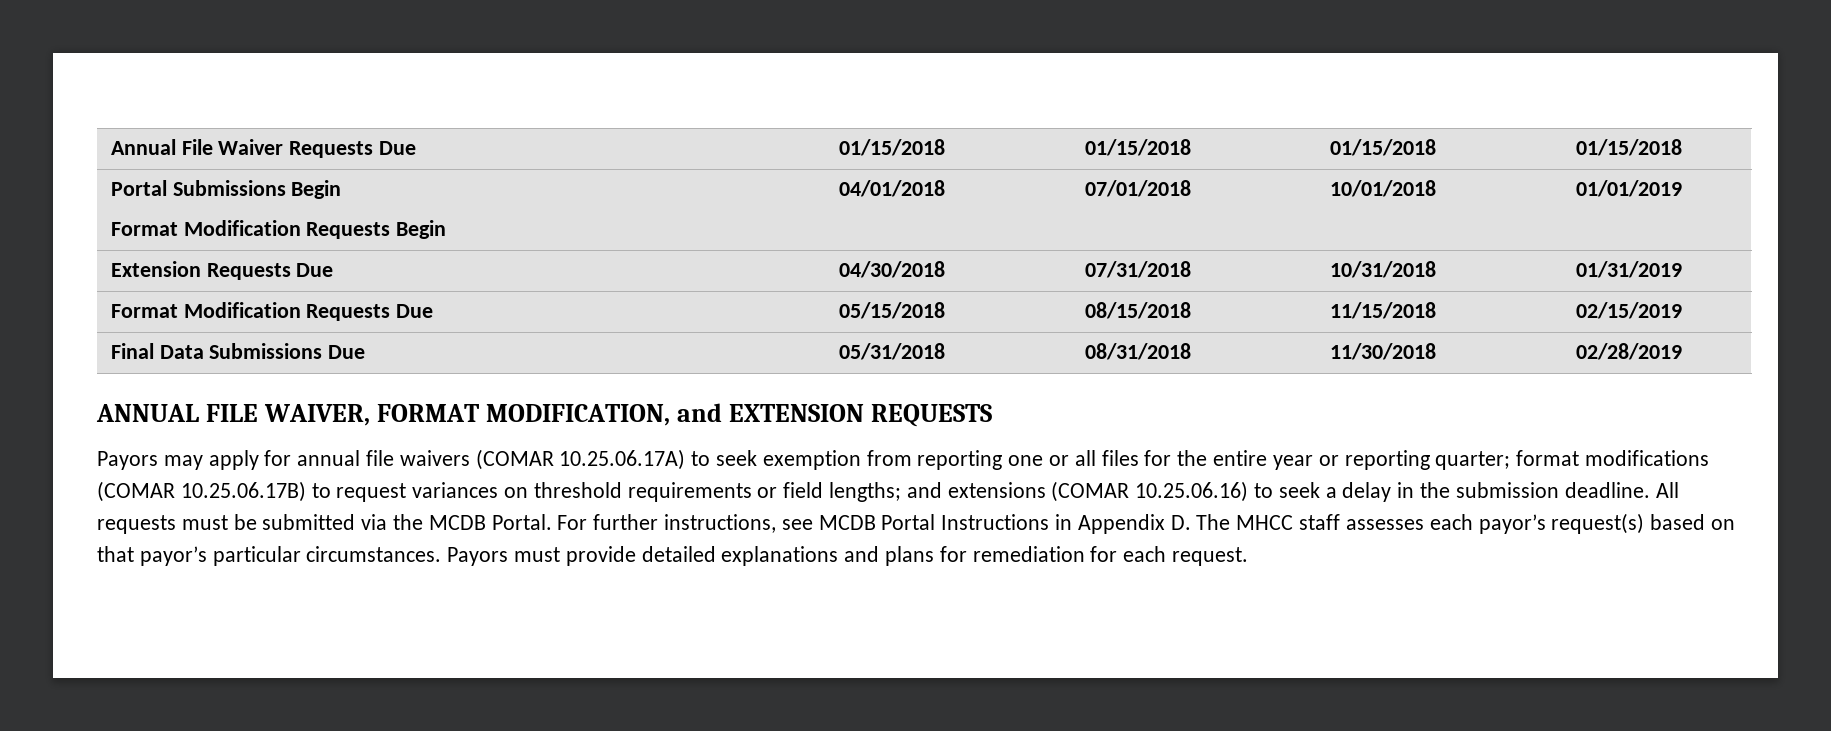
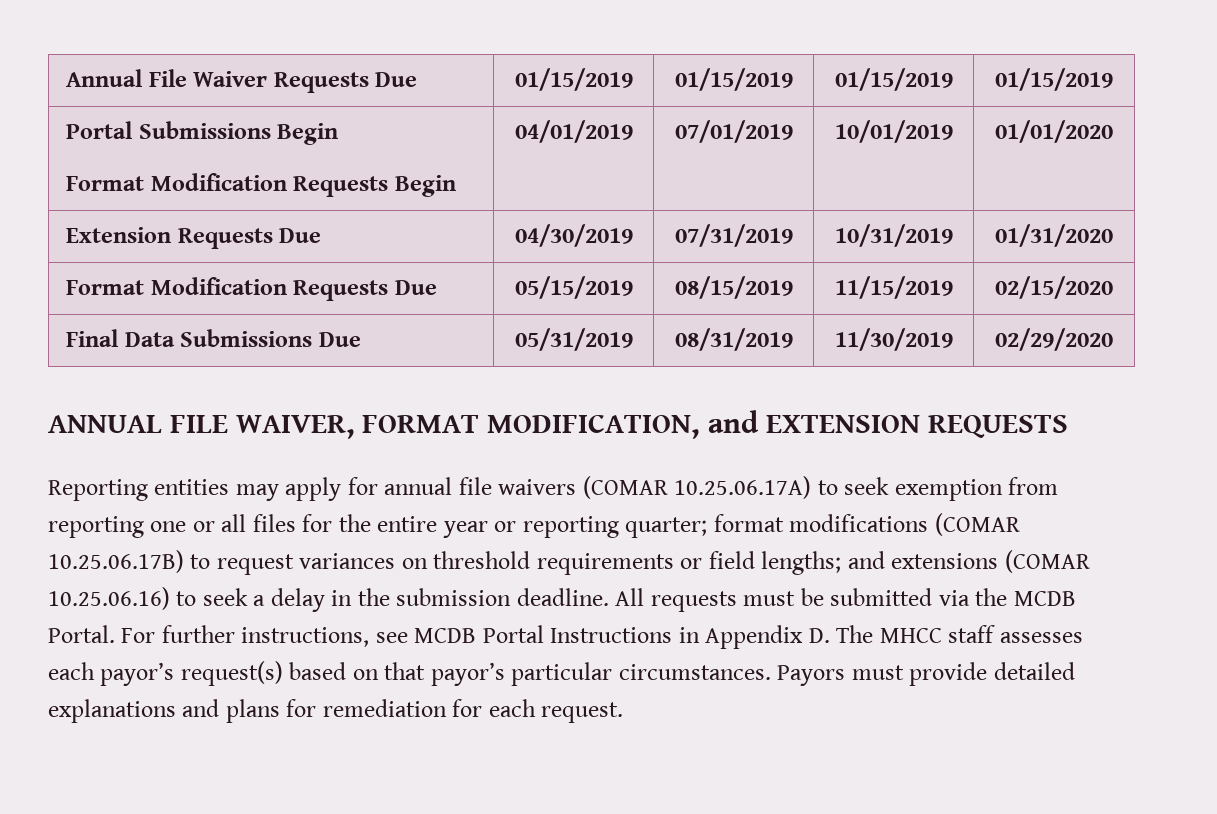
[839,139,945,156] [1084,139,1191,156] [1330,139,1436,156] [1575,139,1682,156] 01/15/2018 | 01/15/2018 | 01/15/2018 | 01/15/2018 -> [514,68,633,91] [674,68,793,91] [834,68,953,91] [995,68,1113,91] 01/15/2019 | 01/15/2019 | 01/15/2019 | 01/15/2019
[839,180,945,197] [1084,180,1191,197] [1330,180,1436,197] [1575,180,1682,197] 04/01/2018 | 07/01/2018 | 10/01/2018 | 01/01/2019 -> [514,120,633,143] [674,120,793,143] [834,120,953,143] [995,120,1113,143] 04/01/2019 | 07/01/2019 | 10/01/2019 | 01/01/2020
[839,261,945,278] [1084,261,1191,278] [1330,261,1436,278] [1575,261,1682,278] 04/30/2018 | 07/31/2018 | 10/31/2018 | 01/31/2019 -> [514,224,633,247] [674,224,793,247] [834,224,953,247] [995,224,1113,247] 04/30/2019 | 07/31/2019 | 10/31/2019 | 01/31/2020
[839,302,945,319] [1084,302,1191,319] [1330,302,1436,319] [1575,302,1682,319] 05/15/2018 | 08/15/2018 | 11/15/2018 | 02/15/2019 -> [514,276,633,299] [674,276,793,299] [834,276,953,299] [995,276,1113,299] 05/15/2019 | 08/15/2019 | 11/15/2019 | 02/15/2020
[839,343,945,360] [1084,343,1191,360] [1330,343,1436,360] [1575,343,1682,360] 05/31/2018 | 08/31/2018 | 11/30/2018 | 02/28/2019 -> [514,328,633,351] [674,328,793,351] [834,328,953,351] [995,328,1113,351] 05/31/2019 | 08/31/2019 | 11/30/2019 | 02/29/2020
[97,451,158,470] Payors -> [48,479,230,501] Reporting entities

